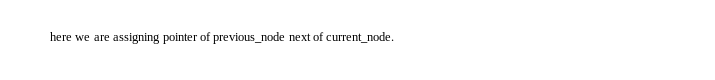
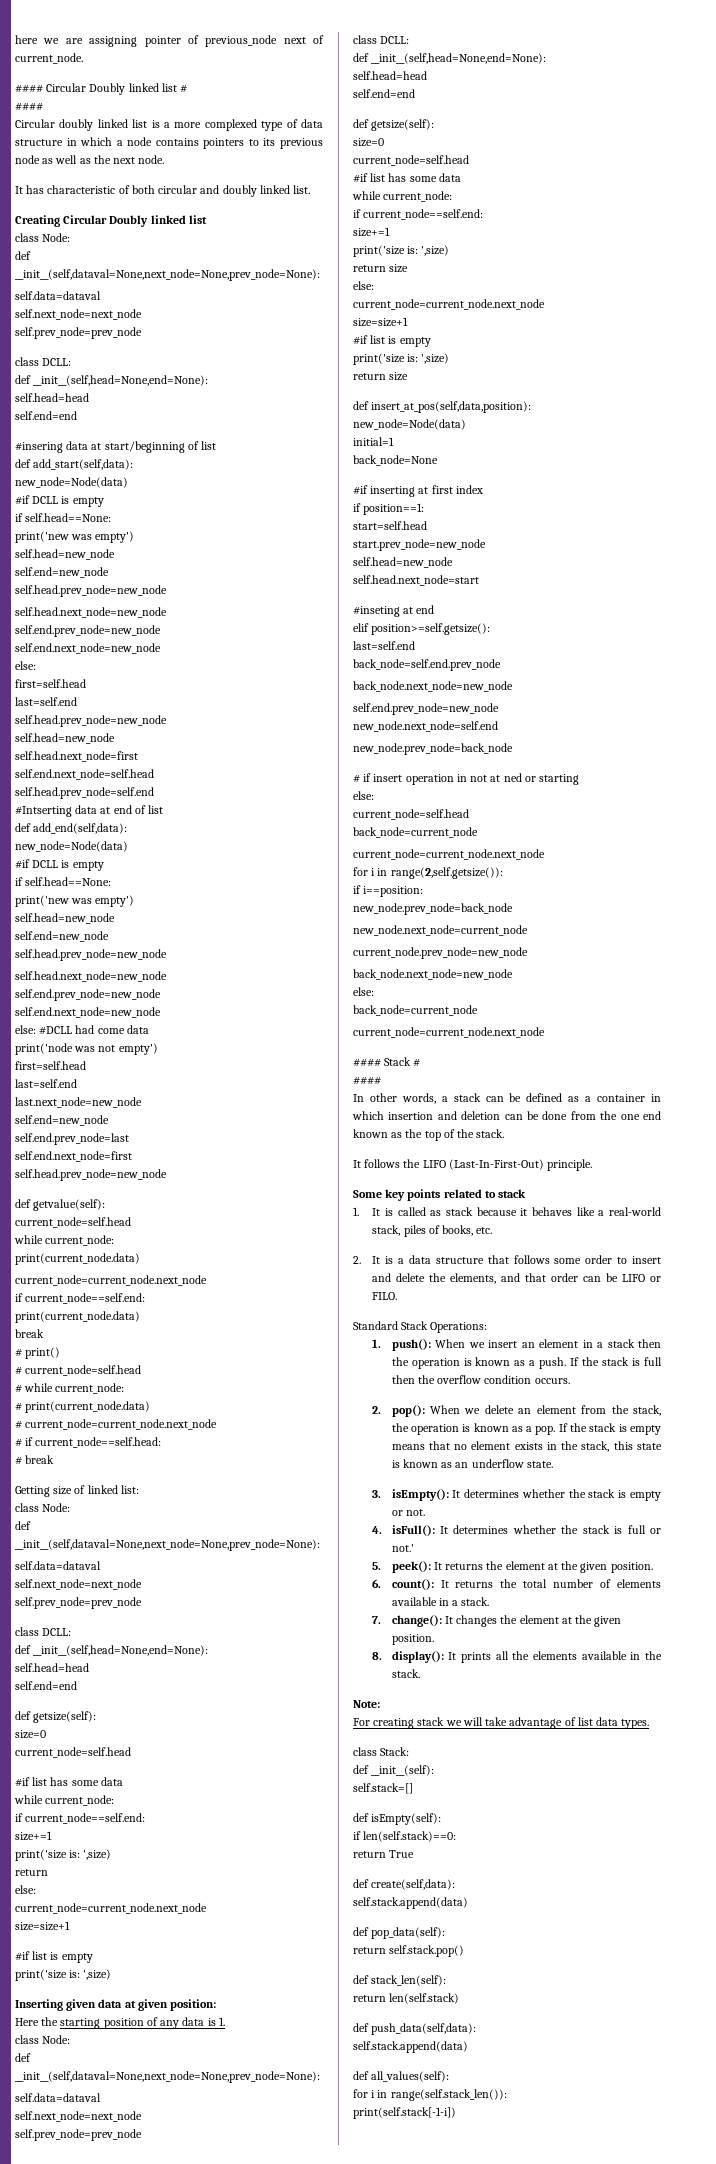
(395, 37) none -> [15,83,188,95] [15,102,43,111] [15,119,323,131] [15,137,323,149] [15,155,165,164] [15,185,311,197] [15,215,207,227] [15,233,71,242] [15,251,31,260] [15,269,320,281] [15,291,101,300] [15,309,142,320] [15,327,142,339] [15,357,72,366] [15,375,209,386] [15,393,89,402] [15,411,77,420] [15,441,217,453] [15,459,134,470] [15,477,128,488] [15,495,104,507] [15,513,112,522] [15,531,135,543] [15,549,115,560] [15,567,109,578] [15,585,167,597] [15,607,167,618] [15,625,161,637] [15,643,161,654] [15,661,36,670] [15,679,86,688] [15,697,77,706] [15,715,167,727] [15,733,115,744] [15,751,138,762] [15,769,154,780] [15,787,154,799] [15,805,164,817] [15,823,128,834] [15,841,128,852] [15,859,104,871] [15,877,112,886] [15,895,135,907] [15,913,115,924] [15,931,109,942] [15,949,167,961] [15,971,167,982] [15,989,161,1001] [15,1007,161,1018] [15,1025,149,1035] [15,1043,158,1055] [15,1061,86,1070] [15,1079,77,1088] [15,1097,142,1108] [15,1115,109,1126] [15,1133,129,1145] [15,1151,132,1162] [15,1169,167,1181] [15,1199,106,1211] [15,1217,131,1228] [14,1235,115,1246] [15,1253,140,1265] [15,1275,207,1286] [15,1293,146,1304] [15,1311,140,1323] [15,1329,44,1338] [15,1347,61,1359] [15,1365,142,1376] [15,1383,125,1394] [15,1401,151,1413] [15,1419,218,1430] [15,1437,162,1448] [15,1455,55,1465] [15,1485,139,1497] [15,1503,71,1512] [15,1521,31,1530] [15,1539,320,1551] [15,1561,101,1570] [15,1579,142,1590] [15,1597,142,1609] [15,1627,72,1636] [15,1645,209,1656] [15,1663,89,1672] [15,1681,77,1690] [15,1711,97,1723] [15,1730,46,1739] [15,1747,131,1758] [15,1777,123,1787] [14,1795,115,1806] [15,1813,146,1824] [15,1831,52,1841] [15,1849,112,1861] [15,1869,48,1876] [15,1885,36,1894] [15,1903,207,1914] [15,1921,70,1931] [15,1951,93,1963] [15,1969,112,1981] [15,1999,217,2011] [15,2017,225,2029] [15,2035,71,2044] [15,2053,31,2062] [15,2071,320,2083] [15,2093,101,2102] [15,2111,142,2122] [15,2129,142,2141] [353,35,410,44] [353,53,547,64] [353,71,427,80] [353,89,415,98] [353,119,435,131] [353,138,384,147] [353,155,469,166] [353,173,461,183] [352,191,453,202] [353,209,484,220] [353,227,390,237] [353,245,450,257] [353,264,409,273] [353,281,374,290] [353,299,545,310] [353,317,408,327] [353,335,431,347] [353,353,450,365] [353,372,409,381] [353,401,532,413] [353,419,466,430] [353,437,394,446] [353,455,438,466] [353,485,483,497] [353,503,425,515] [353,521,427,530] [353,539,486,551] [353,557,453,568] [353,575,479,586] [353,605,435,617] [353,623,491,635] [353,641,415,650] [353,659,501,671] [353,681,513,692] [353,703,499,715] [353,721,498,732] [353,743,513,755] [353,773,580,785] [353,791,374,800] [353,809,469,820] [353,827,478,838] [353,849,545,860] [353,867,503,879] [353,885,424,897] [353,903,513,915] [353,925,528,936] [353,947,528,959] [353,969,513,980] [353,987,374,996] [353,1005,478,1016] [353,1027,545,1038] [353,1057,421,1067] [353,1076,381,1085] [353,1093,661,1104] [352,1111,661,1120] [353,1129,505,1141] [353,1159,593,1171] [353,1189,527,1201] [353,1207,661,1216] [372,1225,493,1237] [353,1255,661,1264] [372,1273,661,1284] [372,1292,398,1300] [353,1321,488,1333] [372,1339,661,1351] [391,1357,662,1369] [391,1375,570,1384] [372,1405,661,1417] [391,1423,662,1435] [391,1441,662,1452] [391,1459,553,1468] [372,1489,661,1501] [391,1509,425,1516] [372,1525,661,1536] [391,1544,414,1552] [372,1561,653,1573] [372,1579,661,1590] [391,1597,490,1606] [372,1615,622,1627] [391,1634,434,1645] [372,1651,662,1663] [391,1669,420,1678] [353,1700,380,1708] [353,1717,650,1729] [353,1747,410,1756] [353,1765,435,1776] [353,1783,413,1794] [353,1813,442,1825] [353,1831,457,1842] [353,1850,415,1858] [353,1879,456,1890] [353,1897,468,1909] [353,1927,446,1939] [353,1945,465,1957] [353,1975,447,1986] [353,1993,460,2004] [353,2023,477,2035] [353,2041,468,2053] [353,2071,450,2082] [353,2089,507,2101] [353,2107,456,2119] // #### Circular Doubly linked list # // #### // Circular doubly linked list is a more complexed type of data structure in which a node contains pointers to its previous node as well as the next node. // It has characteristic of both circular and doubly linked list. // Creating Circular Doubly linked list // class Node: // def __init__(self,dataval=None,next_node=None,prev_node=None): // self.data=dataval // self.next_node=next_node // self.prev_node=prev_node // class DCLL: // def __init__(self,head=None,end=None): // self.head=head // self.end=end // #insering data at start/beginning of list // def add_start(self,data): // new_node=Node(data) // #if DCLL is empty // if self.head==None: // print('new was empty') // self.head=new_node // self.end=new_node // self.head.prev_node=new_node // self.head.next_node=new_node // self.end.prev_node=new_node // self.end.next_node=new_node // else: // first=self.head // last=self.end // self.head.prev_node=new_node // self.head=new_node // self.head.next_node=first // self.end.next_node=self.head // self.head.prev_node=self.end // #Intserting data at end of list // def add_end(self,data): // new_node=Node(data) // #if DCLL is empty // if self.head==None: // print('new was empty') // self.head=new_node // self.end=new_node // self.head.prev_node=new_node // self.head.next_node=new_node // self.end.prev_node=new_node // self.end.next_node=new_node // else: #DCLL had come data // print('node was not empty') // first=self.head // last=self.end // last.next_node=new_node // self.end=new_node // self.end.prev_node=last // self.end.next_node=first // self.head.prev_node=new_node // def getvalue(self): // current_node=self.head // while current_node: // print(current_node.data) // current_node=current_node.next_node // if current_node==self.end: // print(current_node.data) // break // # print() // # current_node=self.head // # while current_node: // # print(current_node.data) // # current_node=current_node.next_node // # if current_node==self.head: // # break // Getting size of linked list: // class Node: // def __init__(self,dataval=None,next_node=None,prev_node=None): // self.data=dataval // self.next_node=next_node // self.prev_node=prev_node // class DCLL: // def __init__(self,head=None,end=None): // self.head=head // self.end=end // def getsize(self): // size=0 // current_node=self.head // #if list has some data // while current_node: // if current_node==self.end: // size+=1 // print('size is: ',size) // return // else: // current_node=current_node.next_node // size=size+1 // #if list is empty // print('size is: ',size) // Inserting given data at given position: // Here the starting position of any data is 1. // class Node: // def __init__(self,dataval=None,next_node=None,prev_node=None): // self.data=dataval // self.next_node=next_node // self.prev_node=prev_node // class DCLL: // def __init__(self,head=None,end=None): // self.head=head // self.end=end // def getsize(self): // size=0 // current_node=self.head // #if list has some data // while current_node: // if current_node==self.end: // size+=1 // print('size is: ',size) // return size // else: // current_node=current_node.next_node // size=size+1 // #if list is empty // print('size is: ',size) // return size // def insert_at_pos(self,data,position): // new_node=Node(data) // initial=1 // back_node=None // #if inserting at first index // if position==1: // start=self.head // start.prev_node=new_node // self.head=new_node // self.head.next_node=start // #inseting at end // elif position>=self.getsize(): // last=self.end // back_node=self.end.prev_node // back_node.next_node=new_node // self.end.prev_node=new_node // new_node.next_node=self.end // new_node.prev_node=back_node // # if insert operation in not at ned or starting // else: // current_node=self.head // back_node=current_node // current_node=current_node.next_node // for i in range(2,self.getsize()): // if i==position: // new_node.prev_node=back_node // new_node.next_node=current_node // current_node.prev_node=new_node // back_node.next_node=new_node // else: // back_node=current_node // current_node=current_node.next_node // #### Stack # // #### // In other words, a stack can be defined as a container in which insertion and deletion can be done from the one end known as the top of the stack. // It follows the LIFO (Last-In-First-Out) principle. // Some key points related to stack // 1. It is called as stack because it behaves like a real-world stack, piles of books, etc. // 2. It is a data structure that follows some order to insert and delete the elements, and that order can be LIFO or FILO. // Standard Stack Operations: // 1. push(): When we insert an element in a stack then the operation is known as a push. If the stack is full then the overflow condition occurs. // 2. pop(): When we delete an element from the stack, the operation is known as a pop. If the stack is empty means that no element exists in the stack, this state is known as an underflow state. // 3. isEmpty(): It determines whether the stack is empty or not. // 4. isFull(): It determines whether the stack is full or not.' // 5. peek(): It returns the element at the given position. // 6. count(): It returns the total number of elements available in a stack. // 7. change(): It changes the element at the given position. // 8. display(): It prints all the elements available in the stack. // Note: // For creating stack we will take advantage of list data types. // class Stack: // def __init__(self): // self.stack=[] // def isEmpty(self): // if len(self.stack)==0: // return True // def create(self,data): // self.stack.append(data) // def pop_data(self): // return self.stack.pop() // def stack_len(self): // return len(self.stack) // def push_data(self,data): // self.stack.append(data) // def all_values(self): // for i in range(self.stack_len()): // print(self.stack[-1-i])

